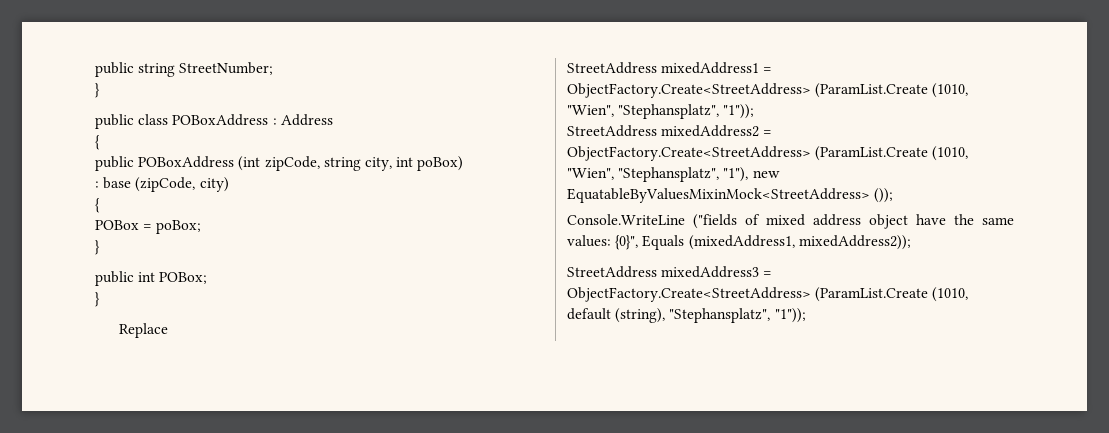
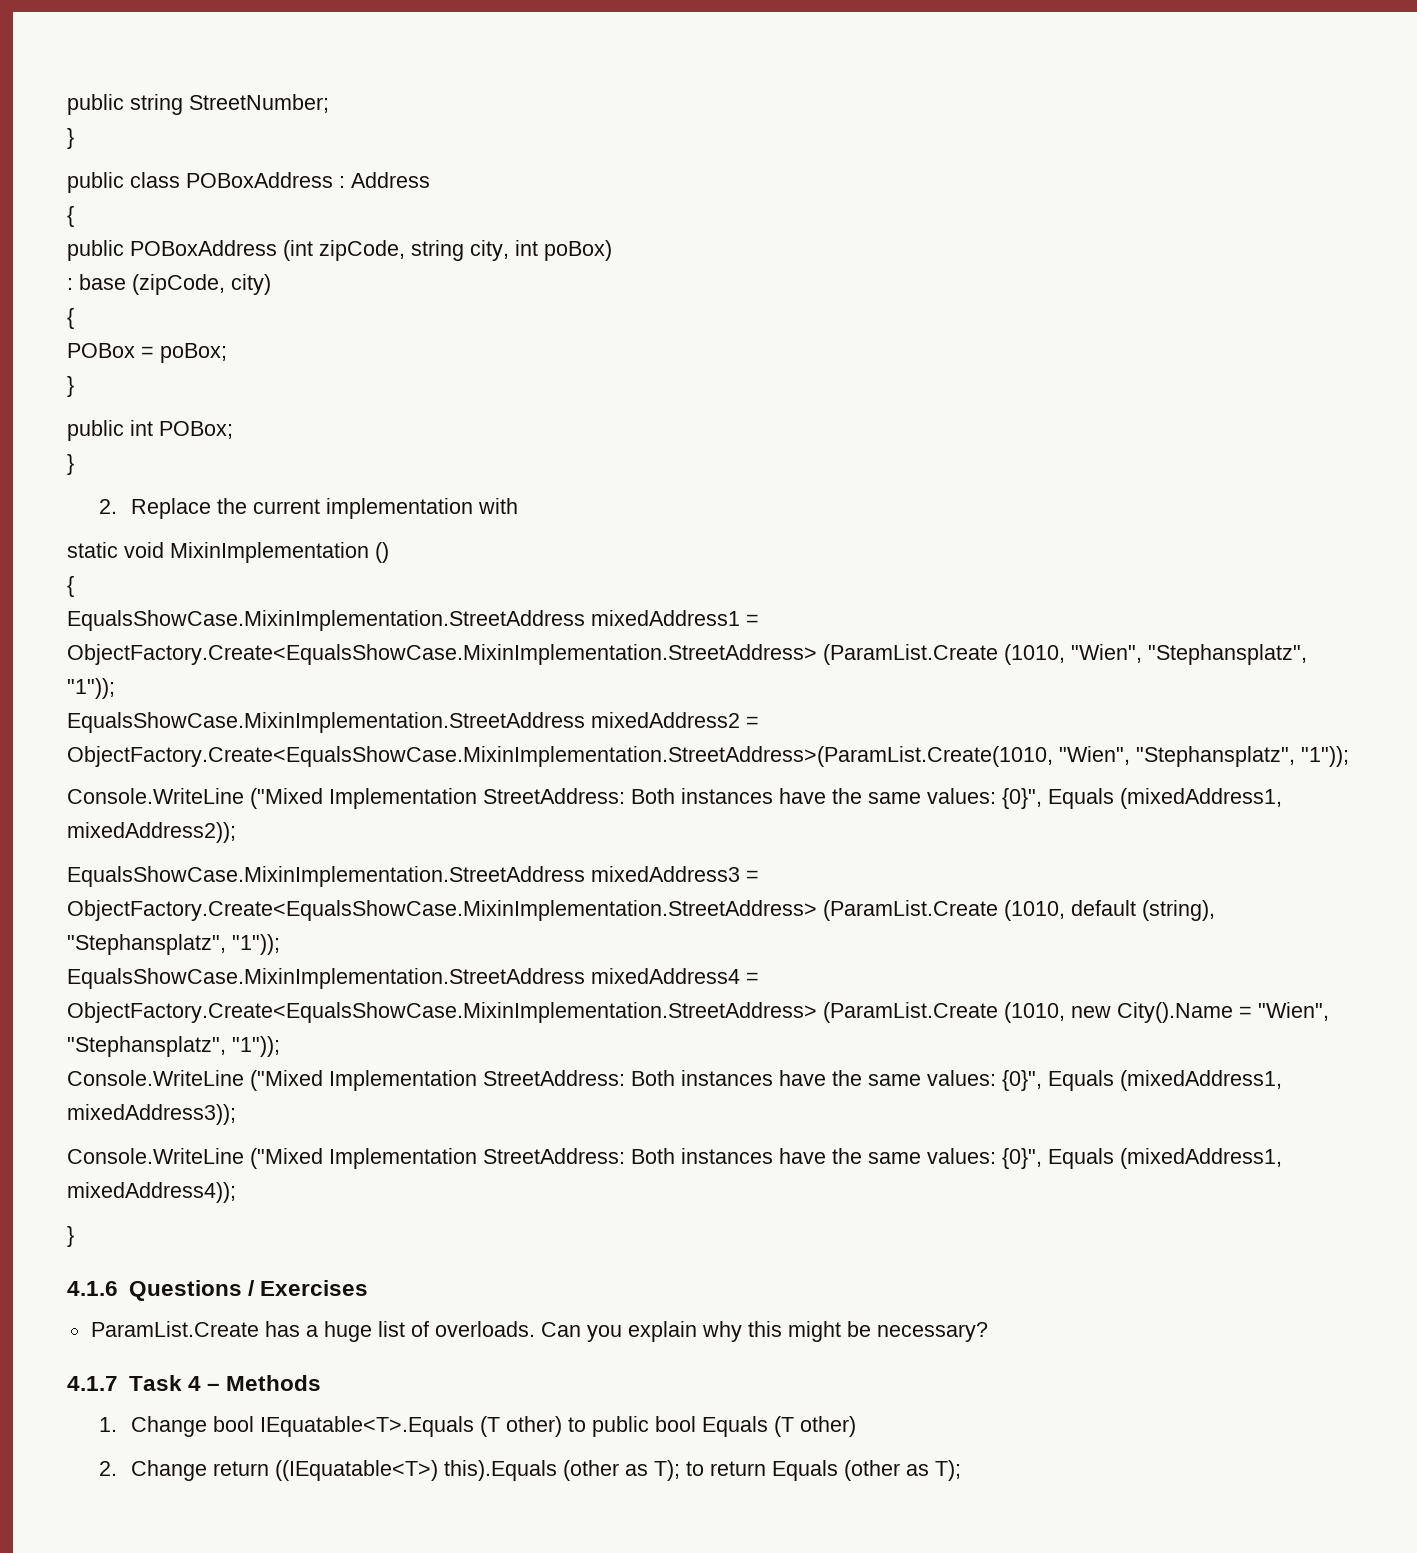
(100, 299) none -> [99,499,118,514] 2.
[567,62,657,74] // StreetAddress -> [217,498,519,519] [67,542,389,563] [67,576,74,597] [67,610,585,631] the current implementation with // static void MixinImplementation () // { // EqualsShowCase.MixinImplementation.StreetAddress
[567,83,811,98] ObjectFactory.Create<StreetAddress> -> [67,644,817,665] ObjectFactory.Create<EqualsShowCase.MixinImplementation.StreetAddress>
[567,125,657,137] StreetAddress -> [67,712,585,733] EqualsShowCase.MixinImplementation.StreetAddress
[567,146,969,161] [567,167,780,182] [567,188,894,203] [567,214,908,229] ObjectFactory.Create<StreetAddress> (ParamList.Create (1010, "Wien", "Stephansplatz", "1"), new EquatableByValuesMixinMock<StreetAddress> ()); // Console.WriteLine ("fields of mixed address object -> [67,746,1349,767] [67,788,773,809] ObjectFactory.Create<EqualsShowCase.MixinImplementation.StreetAddress>(ParamList.Create(1010, "Wien", "Stephansplatz", "1")); // Console.WriteLine ("Mixed Implementation StreetAddress: Both instances
[567,266,657,278] StreetAddress -> [67,866,585,887] EqualsShowCase.MixinImplementation.StreetAddress
[567,287,811,302] ObjectFactory.Create<StreetAddress> -> [67,900,817,921] ObjectFactory.Create<EqualsShowCase.MixinImplementation.StreetAddress>
(806, 315) none -> [67,968,759,989] [67,1002,1329,1023] [67,1036,280,1057] [67,1070,1282,1091] [67,1104,236,1125] [67,1148,1282,1169] [67,1182,236,1203] [67,1226,74,1247] [67,1280,368,1301] [90,1321,988,1342] [67,1375,321,1391] [99,1416,857,1437] [99,1460,962,1481] // EqualsShowCase.MixinImplementation.StreetAddress mixedAddress4 = ObjectFactory.Create<EqualsShowCase.MixinImplementation.StreetAddress> (ParamList.Create (1010, new City().Name = "Wien", "Stephansplatz", "1")); // Console.WriteLine ("Mixed Implementation StreetAddress: Both instances have the same values: {0}", Equals (mixedAddress1, mixedAddress3)); // Console.WriteLine ("Mixed Implementation StreetAddress: Both instances have the same values: {0}", Equals (mixedAddress1, mixedAddress4)); // } // 4.1.6 Questions / Exercises // ParamList.Create has a huge list of overloads. Can you explain why this might be necessary? // 4.1.7 Task 4 – Methods // 1. Change bool IEquatable<T>.Equals (T other) to public bool Equals (T other) // 2. Change return ((IEquatable<T>) this).Equals (other as T); to return Equals (other as T);

